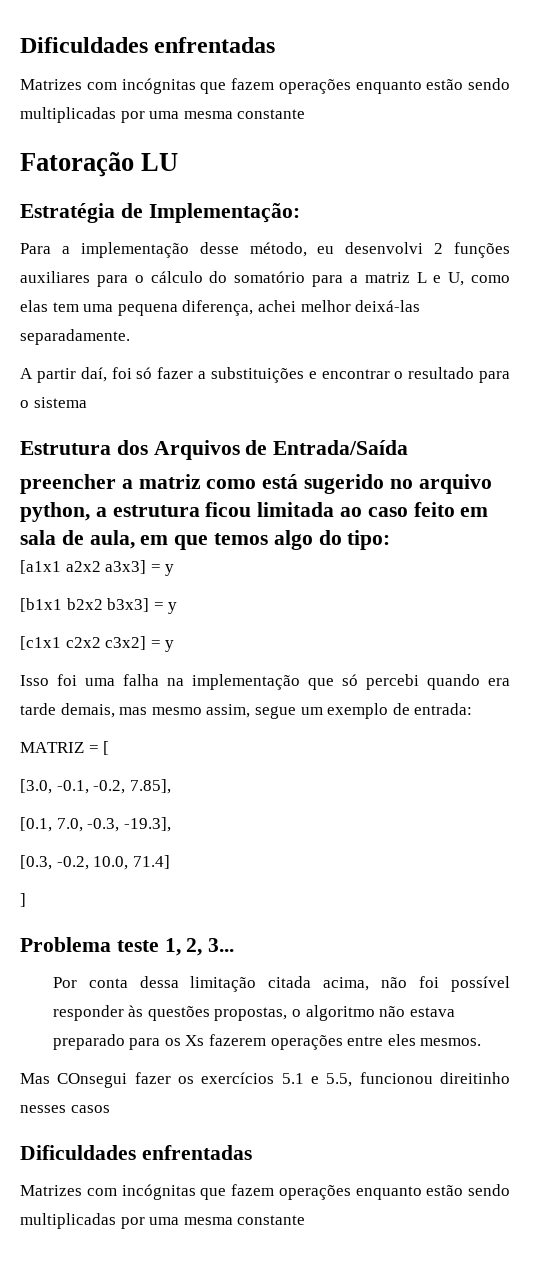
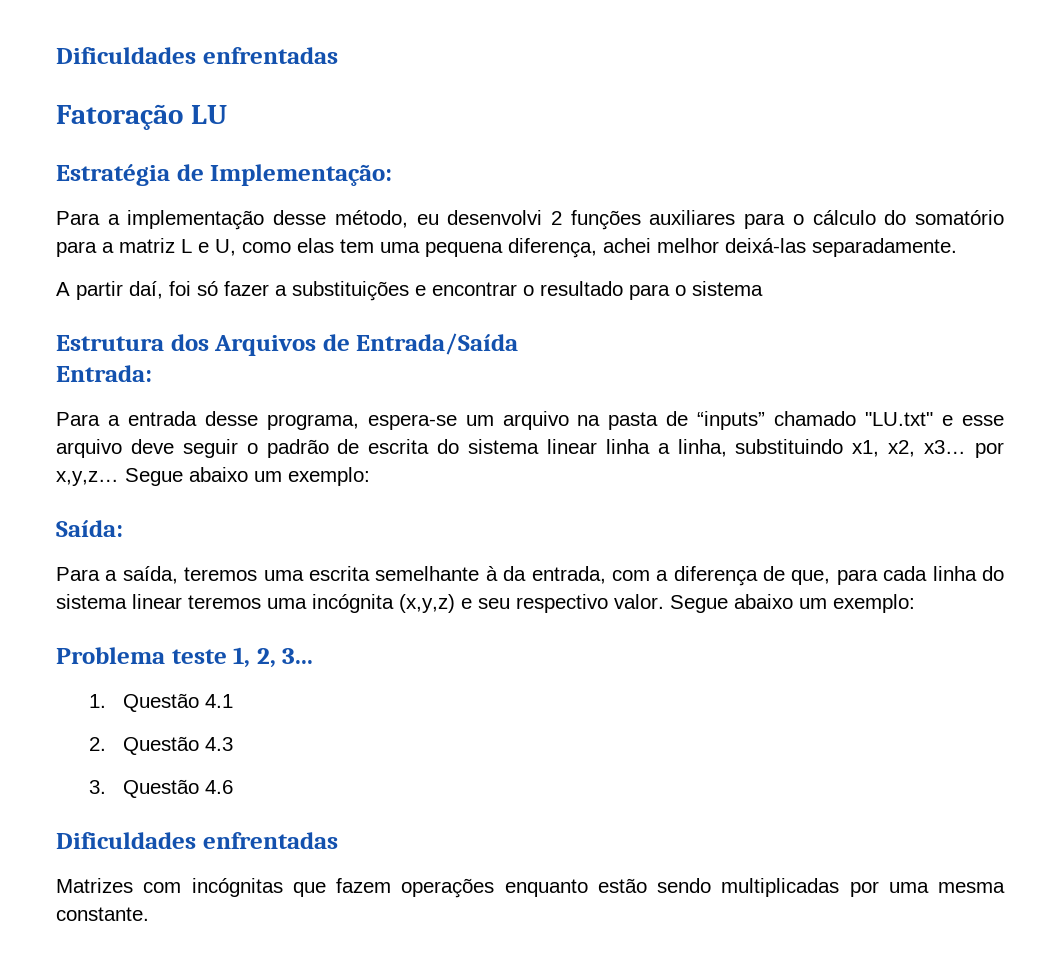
[20,37,276,53] [20,78,510,94] [20,107,306,123] Dificuldades enfrentadas // Matrizes com incógnitas que fazem operações enquanto estão sendo multiplicadas por uma mesma constante -> [56,47,338,64] Dificuldades enfrentadas
[20,474,492,494] [20,502,489,522] [20,530,391,550] [20,560,175,576] [20,598,178,614] [20,636,175,652] [20,674,510,690] [20,703,473,719] [20,741,110,755] [20,779,171,794] [20,817,171,832] [20,855,170,870] [20,893,26,907] preencher a matriz como está sugerido no arquivo python, a estrutura ficou limitada ao caso feito em sala de aula, em que temos algo do tipo: // [a1x1 a2x2 a3x3] = y // [b1x1 b2x2 b3x3] = y // [c1x1 c2x2 c3x2] = y // Isso foi uma falha na implementação que só percebi quando era tarde demais, mas mesmo assim, segue um exemplo de entrada: // MATRIZ = [ // [3.0, -0.1, -0.2, 7.85], // [0.1, 7.0, -0.3, -19.3], // [0.3, -0.2, 10.0, 71.4] // ] -> [56,365,152,382] [56,411,1004,430] [56,439,1004,458] [56,467,370,486] [56,520,123,537] [56,566,1005,586] [56,594,915,613] Entrada: // Para a entrada desse programa, espera-se um arquivo na pasta de “inputs” chamado "LU.txt" e esse arquivo deve seguir o padrão de escrita do sistema linear linha a linha, substituindo x1, x2, x3… por x,y,z… Segue abaixo um exemplo: // Saída: // Para a saída, teremos uma escrita semelhante à da entrada, com a diferença de que, para cada linha do sistema linear teremos uma incógnita (x,y,z) e seu respectivo valor. Segue abaixo um exemplo:
[52,976,510,992] [52,1005,455,1021] [52,1034,482,1050] [20,1072,510,1088] [20,1105,110,1113] Por conta dessa limitação citada acima, não foi possível responder às questões propostas, o algoritmo não estava preparado para os Xs fazerem operações entre eles mesmos. // Mas COnsegui fazer os exercícios 5.1 e 5.5, funcionou direitinho nesses casos -> [89,693,233,712] [89,736,233,755] [89,779,233,798] 1. Questão 4.1 // 2. Questão 4.3 // 3. Questão 4.6
[237,1215,306,1225] constante -> [56,907,149,921] constante.

